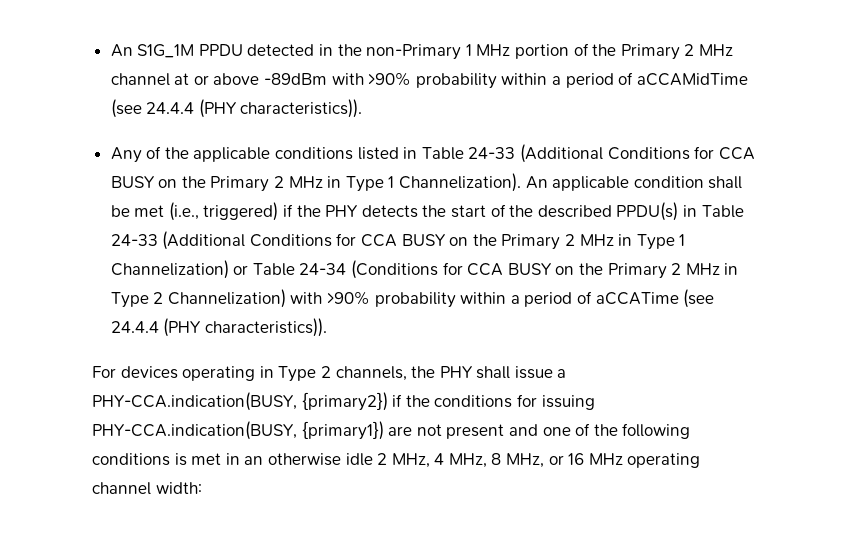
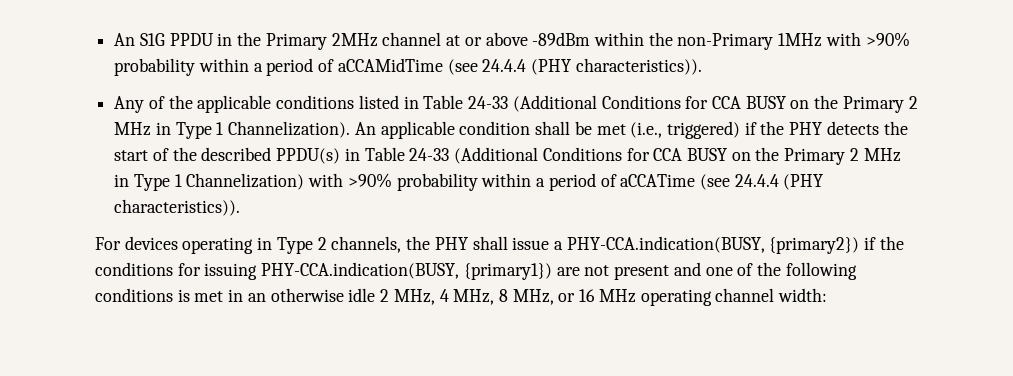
[110,43,733,60] An S1G_1M PPDU detected in the non-Primary 1 MHz portion of the Primary 2 MHz -> [114,32,378,50] An S1G PPDU in the Primary 2MHz
(328, 79) none -> [593,32,823,50] within the non-Primary 1MHz
[233,260,739,279] [110,289,286,308] or Table 24-34 (Conditions for CCA BUSY on the Primary 2 MHz in Type 2 Channelization) -> (305, 181) none

